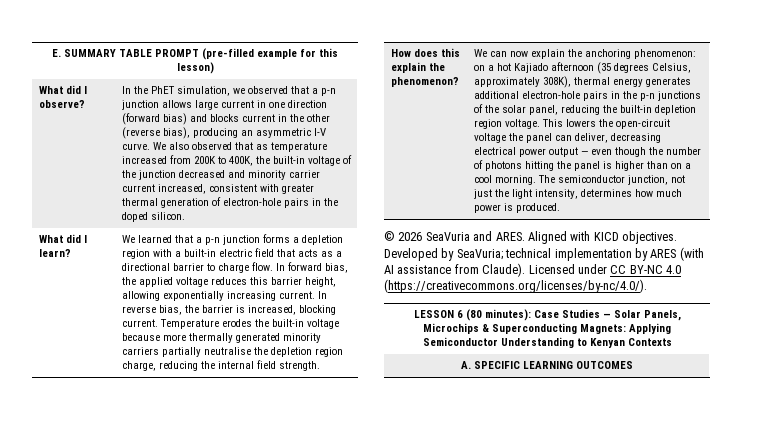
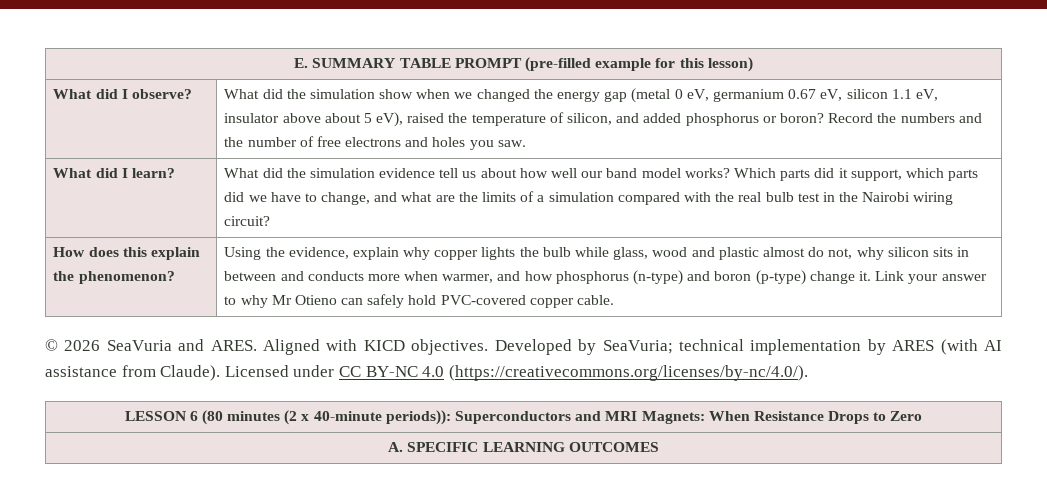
[121,86,336,96] [121,100,327,110] [121,113,330,125] [121,127,326,139] [121,142,327,152] [121,155,352,166] [121,170,320,180] [121,184,314,194] [121,197,338,208] [121,212,185,222] [38,234,87,243] [38,249,71,257] [121,234,343,245] [121,248,342,259] [121,262,348,273] [121,277,336,287] [121,291,327,301] [121,305,336,315] [121,319,339,329] [121,333,321,343] [121,347,343,357] [121,360,320,371] In the PhET simulation, we observed that a p-n junction allows large current in one direction (forward bias) and blocks current in the other (reverse bias), producing an asymmetric I-V curve. We also observed that as temperature increased from 200K to 400K, the built-in voltage of the junction decreased and minority carrier current increased, consistent with greater thermal generation of electron-hole pairs in the doped silicon. // What did I learn? | We learned that a p-n junction forms a depletion region with a built-in electric field that acts as a directional barrier to charge flow. In forward bias, the applied voltage reduces this barrier height, allowing exponentially increasing current. In reverse bias, the barrier is increased, blocking current. Temperature erodes the built-in voltage because more thermally generated minority carriers partially neutralise the depletion region charge, reducing the internal field strength. -> [224,88,938,103] [224,112,982,127] [224,136,526,150] [53,168,175,178] [224,168,979,181] [224,191,954,205] [224,216,271,226] What did the simulation show when we changed the energy gap (metal 0 eV, germanium 0.67 eV, silicon 1.1 eV, insulator above about 5 eV), raised the temperature of silicon, and added phosphorus or boron? Record the numbers and the number of free electrons and holes you saw. // What did I learn? | What did the simulation evidence tell us about how well our band model works? Which parts did it support, which parts did we have to change, and what are the limits of a simulation compared with the real bulb test in the Nairobi wiring circuit?
[473,49,696,59] [473,62,691,74] [473,76,691,88] [473,91,701,101] [473,104,696,115] [473,119,670,129] [473,133,661,143] [473,147,701,157] [473,160,691,171] [473,175,685,185] [473,189,682,199] [473,203,560,213] We can now explain the anchoring phenomenon: on a hot Kajiado afternoon (35 degrees Celsius, approximately 308K), thermal energy generates additional electron-hole pairs in the p-n junctions of the solar panel, reducing the built-in depletion region voltage. This lowers the open-circuit voltage the panel can deliver, decreasing electrical power output — even though the number of photons hitting the panel is higher than on a cool morning. The semiconductor junction, not just the light intensity, determines how much power is produced. -> [224,247,970,260] [224,270,987,285] [224,294,615,308] Using the evidence, explain why copper lights the bulb while glass, wood and plastic almost do not, why silicon sits in between and conducts more when warmer, and how phosphorus (n-type) and boron (p-type) change it. Link your answer to why Mr Otieno can safely hold PVC-covered copper cable.
[484,309,681,321] [423,323,671,334] [422,337,672,348] minutes): Case Studies — Solar Panels, Microchips & Superconducting Magnets: Applying Semiconductor Understanding to Kenyan Contexts -> [227,410,923,425] minutes (2 x 40-minute periods)): Superconductors and MRI Magnets: When Resistance Drops to Zero

